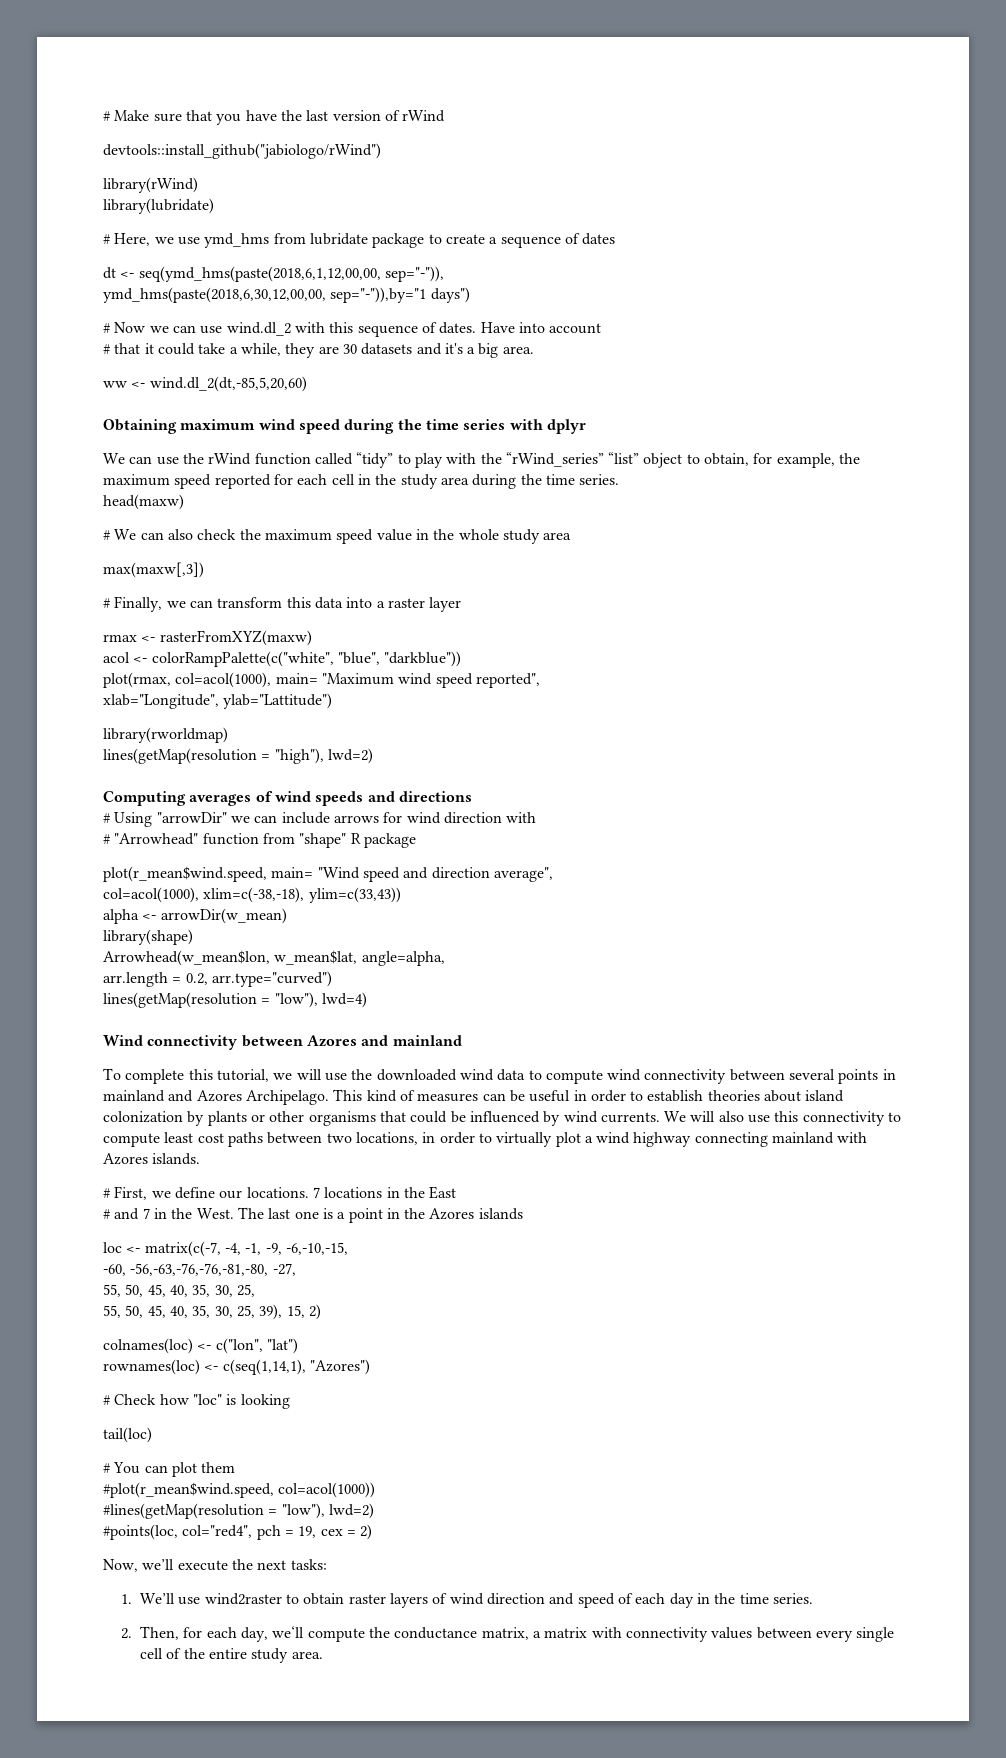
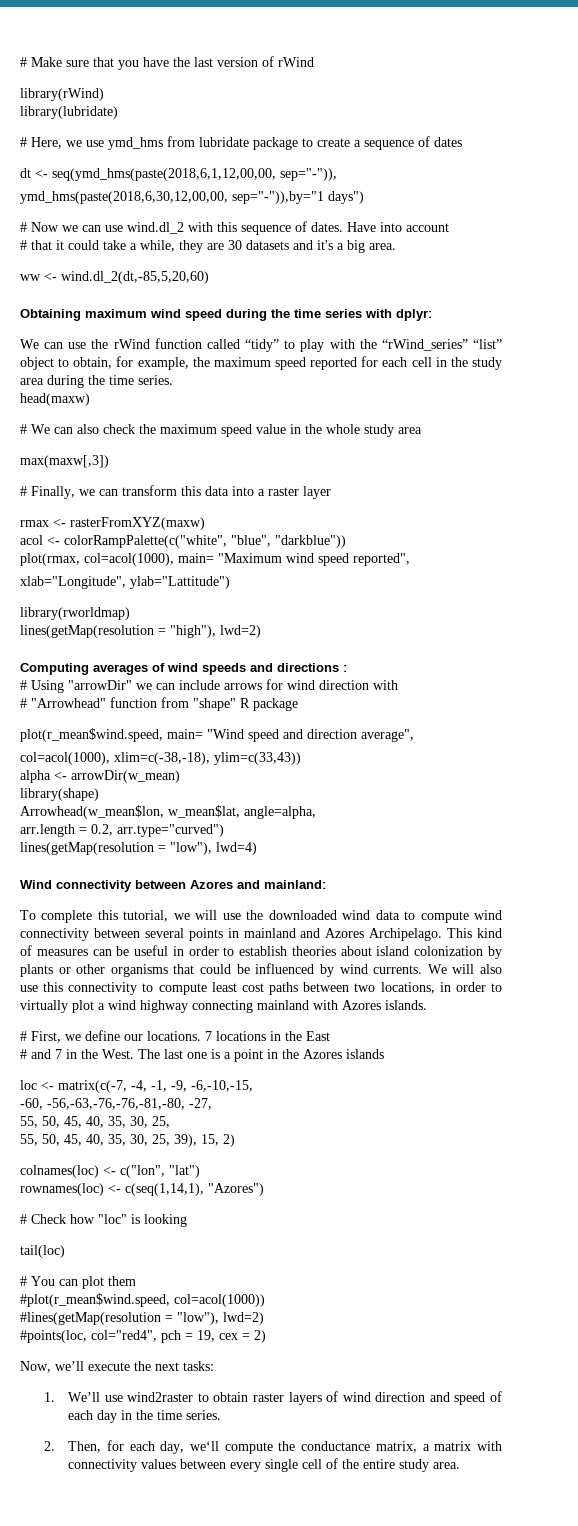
[103,143,381,159] // devtools::install_github("jabiologo/rWind") -> (314, 62) none
[546,419,586,434] dplyr -> [396,309,432,321] dplyr:
(472, 796) none -> [343,665,347,672] :
[392,1035,462,1046] mainland -> [264,880,326,889] mainland:

